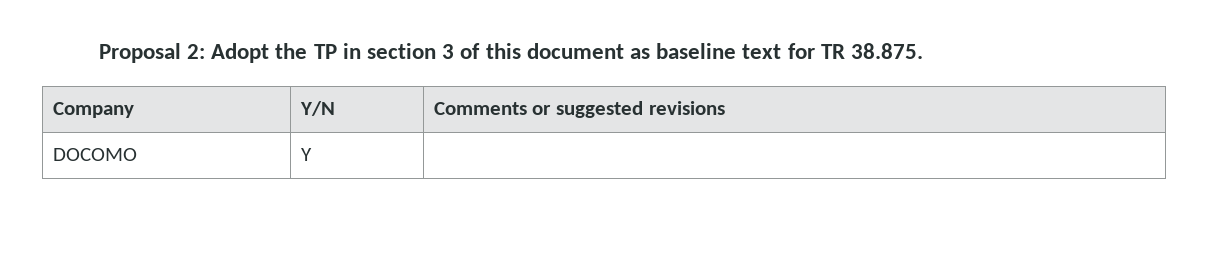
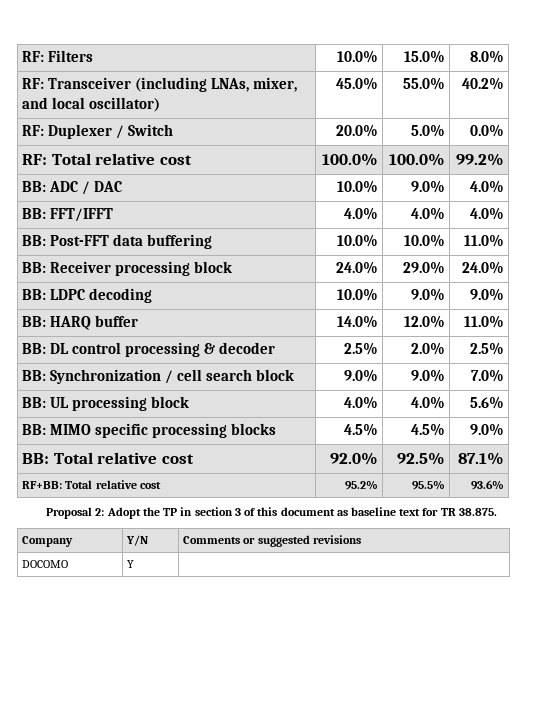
(98, 53) none -> [22,50,94,62] [336,50,378,63] [403,50,445,63] [469,50,504,63] [22,77,298,92] [22,97,161,112] [335,77,378,90] [402,77,445,90] [461,77,504,90] [22,124,174,139] [335,124,378,137] [410,124,445,137] [469,124,504,137] [22,153,192,165] [321,153,378,166] [388,153,445,166] [455,153,504,166] [22,181,123,195] [336,180,378,193] [410,180,445,193] [469,180,504,193] [22,208,114,222] [343,207,378,220] [410,207,445,220] [469,207,504,220] [22,234,213,249] [336,234,378,247] [403,234,445,247] [463,234,504,247] [22,261,233,276] [335,261,378,274] [402,261,445,274] [461,261,504,274] [22,288,153,303] [336,288,378,301] [410,288,445,301] [469,288,504,301] [22,315,139,330] [336,315,378,328] [403,315,445,328] [463,315,504,328] [22,342,276,357] [343,342,378,355] [410,342,445,355] [469,342,504,355] [22,369,295,384] [343,369,378,382] [410,369,445,382] [470,369,504,382] [22,396,190,411] [343,396,378,409] [410,396,445,409] [469,396,504,409] [22,423,277,438] [343,423,378,436] [410,423,445,436] [469,423,504,436] [22,452,194,464] [329,452,378,465] [396,452,445,465] [457,452,504,465] [22,480,161,489] [344,480,378,490] [411,480,445,490] [470,480,504,490] RF: Filters | 10.0% | 15.0% | 8.0% // RF: Transceiver (including LNAs, mixer, and local oscillator) | 45.0% | 55.0% | 40.2% // RF: Duplexer / Switch | 20.0% | 5.0% | 0.0% // RF: Total relative cost | 100.0% | 100.0% | 99.2% // BB: ADC / DAC | 10.0% | 9.0% | 4.0% // BB: FFT/IFFT | 4.0% | 4.0% | 4.0% // BB: Post-FFT data buffering | 10.0% | 10.0% | 11.0% // BB: Receiver processing block | 24.0% | 29.0% | 24.0% // BB: LDPC decoding | 10.0% | 9.0% | 9.0% // BB: HARQ buffer | 14.0% | 12.0% | 11.0% // BB: DL control processing & decoder | 2.5% | 2.0% | 2.5% // BB: Synchronization / cell search block | 9.0% | 9.0% | 7.0% // BB: UL processing block | 4.0% | 4.0% | 5.6% // BB: MIMO specific processing blocks | 4.5% | 4.5% | 9.0% // BB: Total relative cost | 92.0% | 92.5% | 87.1% // RF+BB: Total relative cost | 95.2% | 95.5% | 93.6% //

